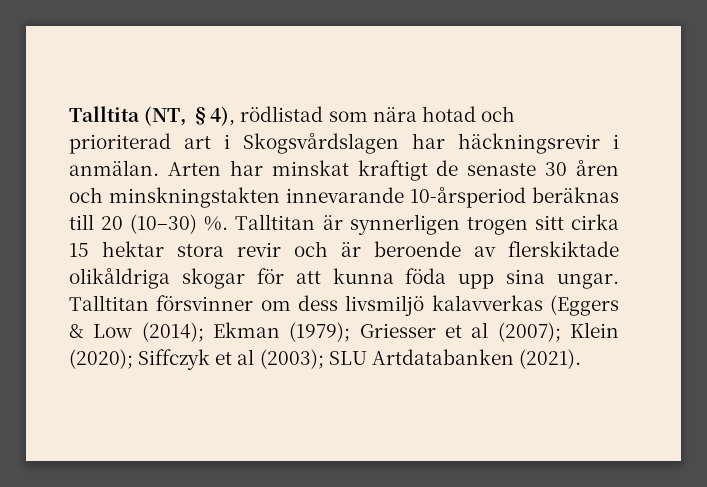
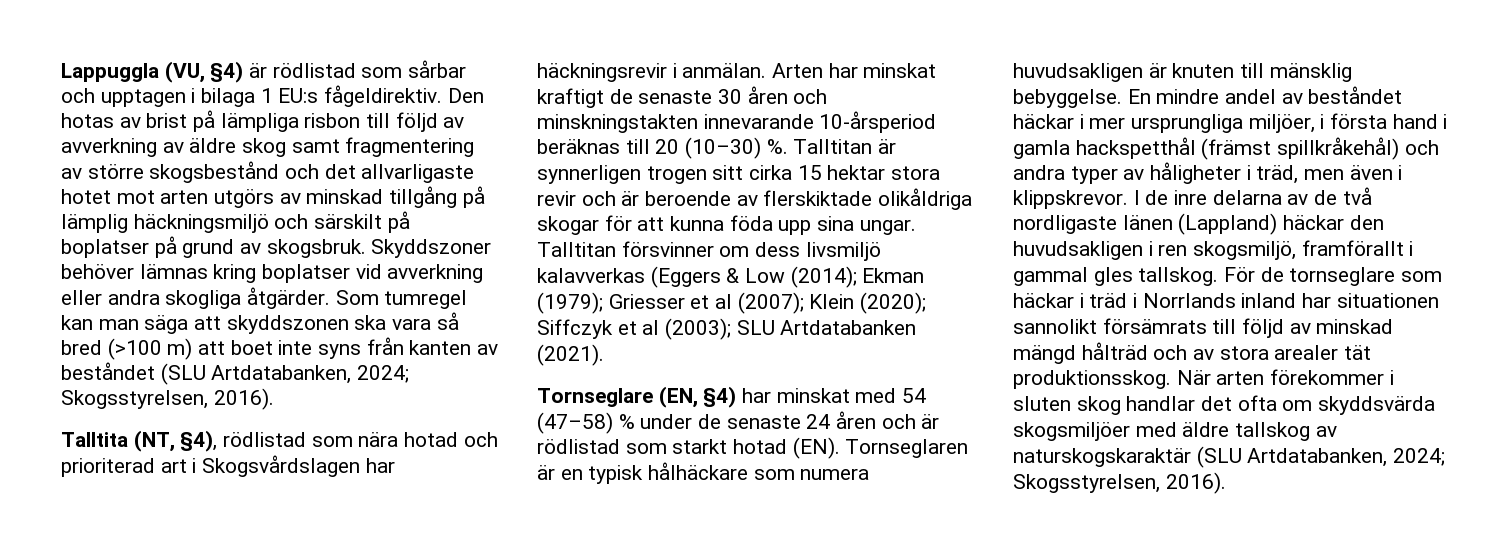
(69, 114) none -> [61,60,467,83] [61,85,484,107] [61,110,465,132] [61,137,475,157] [61,161,475,183] [61,186,485,208] [61,211,410,233] [61,236,492,258] [61,264,484,283] [61,287,468,309] [61,312,459,334] [61,337,499,360] [61,362,410,385] [61,388,274,410] Lappuggla (VU, §4) är rödlistad som sårbar och upptagen i bilaga 1 EU:s fågeldirektiv. Den hotas av brist på lämpliga risbon till följd av avverkning av äldre skog samt fragmentering av större skogsbestånd och det allvarligaste hotet mot arten utgörs av minskad tillgång på lämplig häckningsmiljö och särskilt på boplatser på grund av skogsbruk. Skyddszoner behöver lämnas kring boplatser vid avverkning eller andra skogliga åtgärder. Som tumregel kan man säga att skyddszonen ska vara så bred (>100 m) att boet inte syns från kanten av beståndet (SLU Artdatabanken, 2024; Skogsstyrelsen, 2016). //
(581, 359) none -> [537,386,927,408] [537,411,940,434] [537,437,969,459] [537,462,870,484] [1013,63,1352,82] [1013,86,1403,108] [1013,113,1448,133] [1013,137,1439,160] [1013,162,1403,184] [1013,187,1372,209] [1013,213,1384,235] [1013,240,1414,260] [1013,267,1443,286] [1013,293,1439,308] [1013,318,1394,338] [1013,342,1372,364] [1013,369,1394,389] [1013,395,1436,415] [1013,422,1337,441] [1013,446,1446,468] [1013,472,1226,494] // Tornseglare (EN, §4) har minskat med 54 (47–58) % under de senaste 24 åren och är rödlistad som starkt hotad (EN). Tornseglaren är en typisk hålhäckare som numera huvudsakligen är knuten till mänsklig bebyggelse. En mindre andel av beståndet häckar i mer ursprungliga miljöer, i första hand i gamla hackspetthål (främst spillkråkehål) och andra typer av håligheter i träd, men även i klippskrevor. I de inre delarna av de två nordligaste länen (Lappland) häckar den huvudsakligen i ren skogsmiljö, framförallt i gammal gles tallskog. För de tornseglare som häckar i träd i Norrlands inland har situationen sannolikt försämrats till följd av minskad mängd hålträd och av stora arealer tät produktionsskog. När arten förekommer i sluten skog handlar det ofta om skyddsvärda skogsmiljöer med äldre tallskog av naturskogskaraktär (SLU Artdatabanken, 2024; Skogsstyrelsen, 2016).

